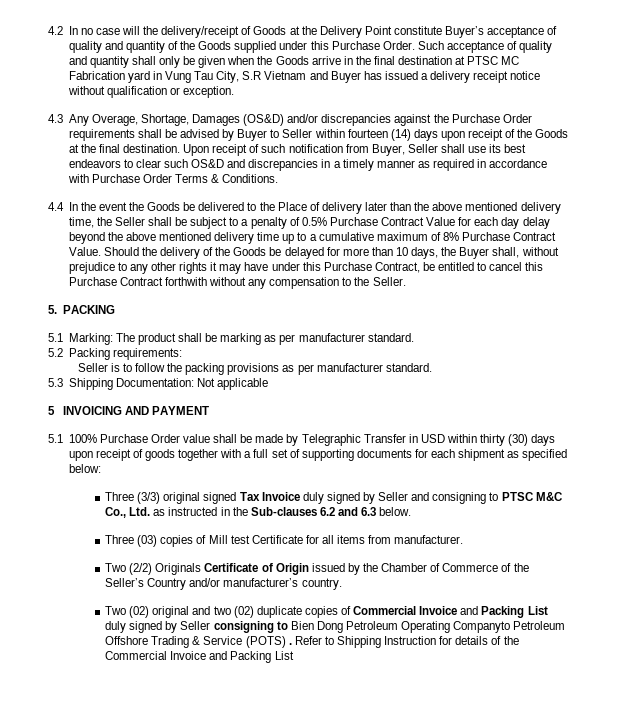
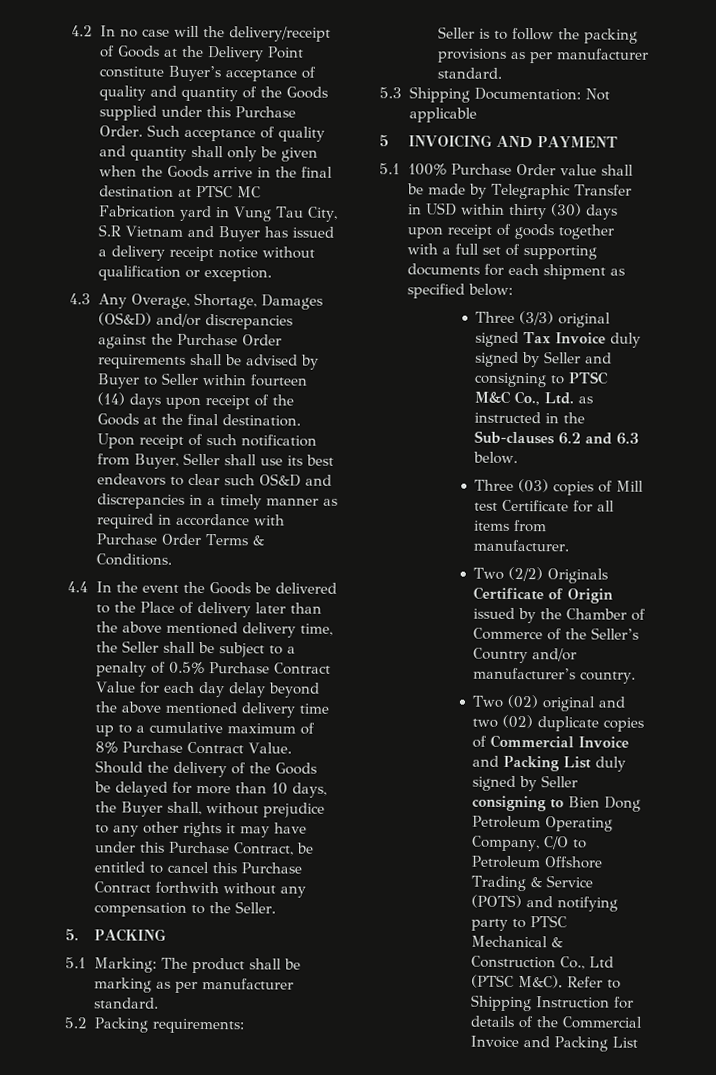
[453,621,511,633] Companyto -> [472,835,588,852] Company, C/O to
[288,643,292,645] . -> [526,896,619,912] [471,915,568,931] [471,935,564,948] [471,955,615,970] [471,974,564,989] and notifying party to PTSC Mechanical & Construction Co., Ltd (PTSC M&C).

